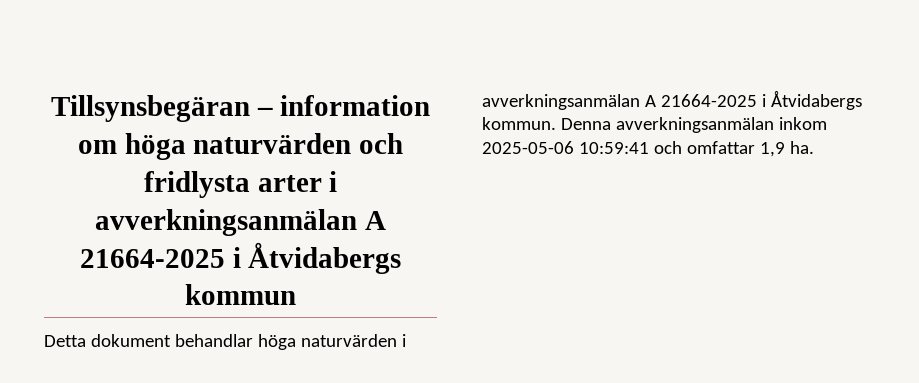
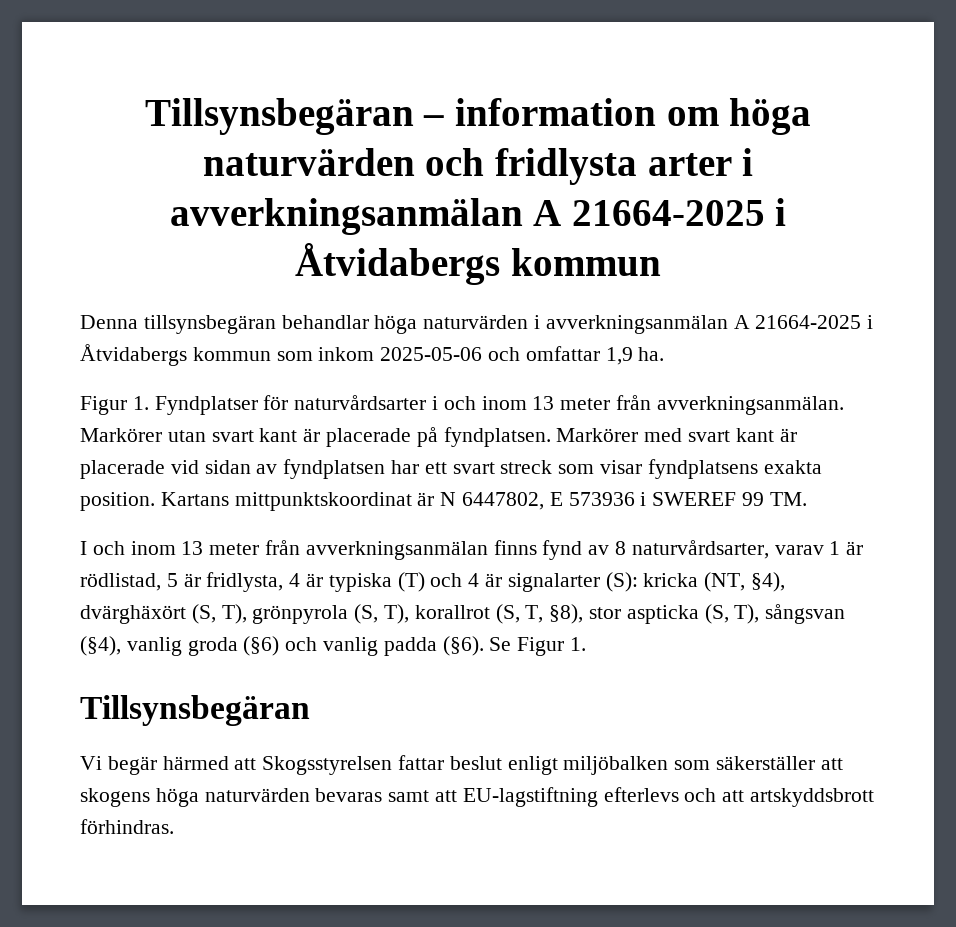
[44,334,171,347] Detta dokument -> [80,315,276,334] Denna tillsynsbegäran
[482,117,774,133] kommun. Denna avverkningsanmälan -> [192,347,313,361] kommun som
[578,142,649,154] 10:59:41 -> (483, 354) none
(814, 147) none -> [80,395,844,415] [80,427,797,447] [80,459,822,479] [80,492,807,511] [80,540,864,560] [80,572,786,592] [80,604,846,624] [80,636,587,656] [80,695,310,726] [80,755,843,775] [80,787,875,807] [80,819,174,834] // Figur 1. Fyndplatser för naturvårdsarter i och inom 13 meter från avverkningsanmälan. Markörer utan svart kant är placerade på fyndplatsen. Markörer med svart kant är placerade vid sidan av fyndplatsen har ett svart streck som visar fyndplatsens exakta position. Kartans mittpunktskoordinat är N 6447802, E 573936 i SWEREF 99 TM. // I och inom 13 meter från avverkningsanmälan finns fynd av 8 naturvårdsarter, varav 1 är rödlistad, 5 är fridlysta, 4 är typiska (T) och 4 är signalarter (S): kricka (NT, §4), dvärghäxört (S, T), grönpyrola (S, T), korallrot (S, T, §8), stor aspticka (S, T), sångsvan (§4), vanlig groda (§6) och vanlig padda (§6). Se Figur 1. // Tillsynsbegäran // Vi begär härmed att Skogsstyrelsen fattar beslut enligt miljöbalken som säkerställer att skogens höga naturvärden bevaras samt att EU-lagstiftning efterlevs och att artskyddsbrott förhindras.

